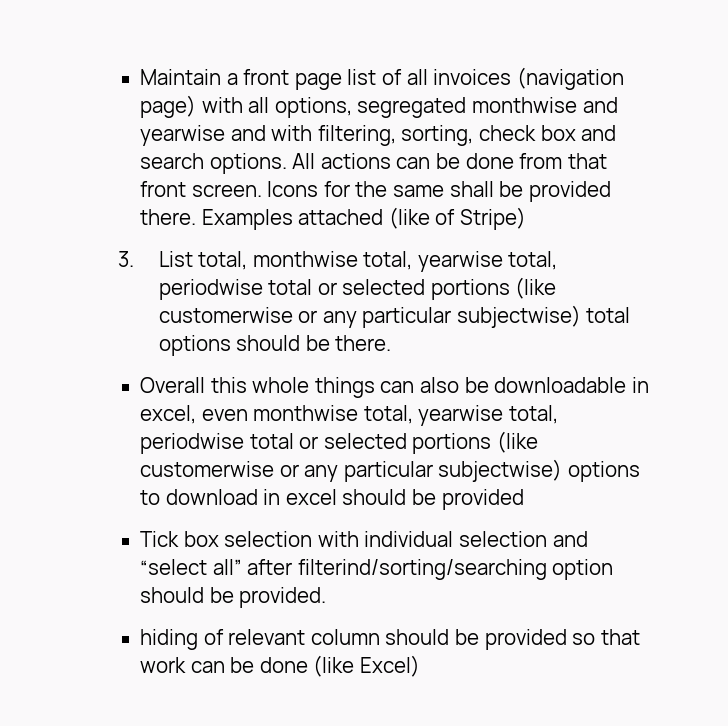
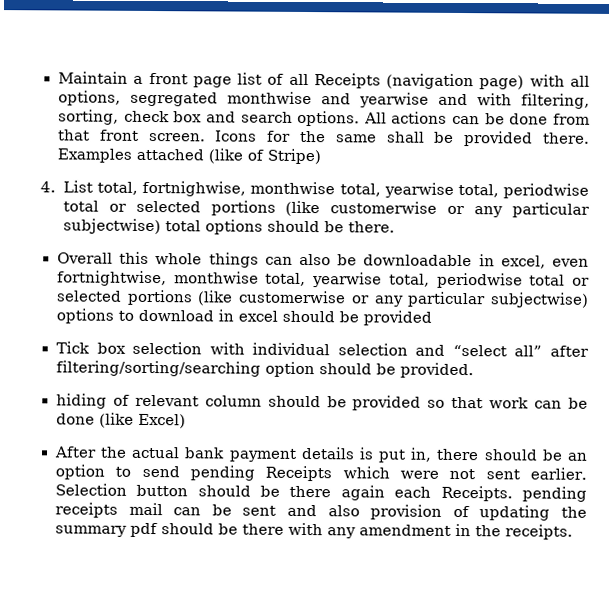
[433,69,512,85] invoices -> [313,73,381,89] Receipts
[117,251,134,267] 3. -> [40,181,57,193] 4.
(248, 260) none -> [142,180,247,197] fortnighwise,
(248, 415) none -> [56,270,167,287] fortnightwise,
[297,559,547,580] filterind/sorting/searching -> [55,360,261,377] filtering/sorting/searching
(421, 666) none -> [53,446,588,463] [54,464,588,482] [54,483,587,502] [54,502,587,521] [54,522,573,540] // After the actual bank payment details is put in, there should be an option to send pending Receipts which were not sent earlier. Selection button should be there again each Receipts. pending receipts mail can be sent and also provision of updating the summary pdf should be there with any amendment in the receipts.

